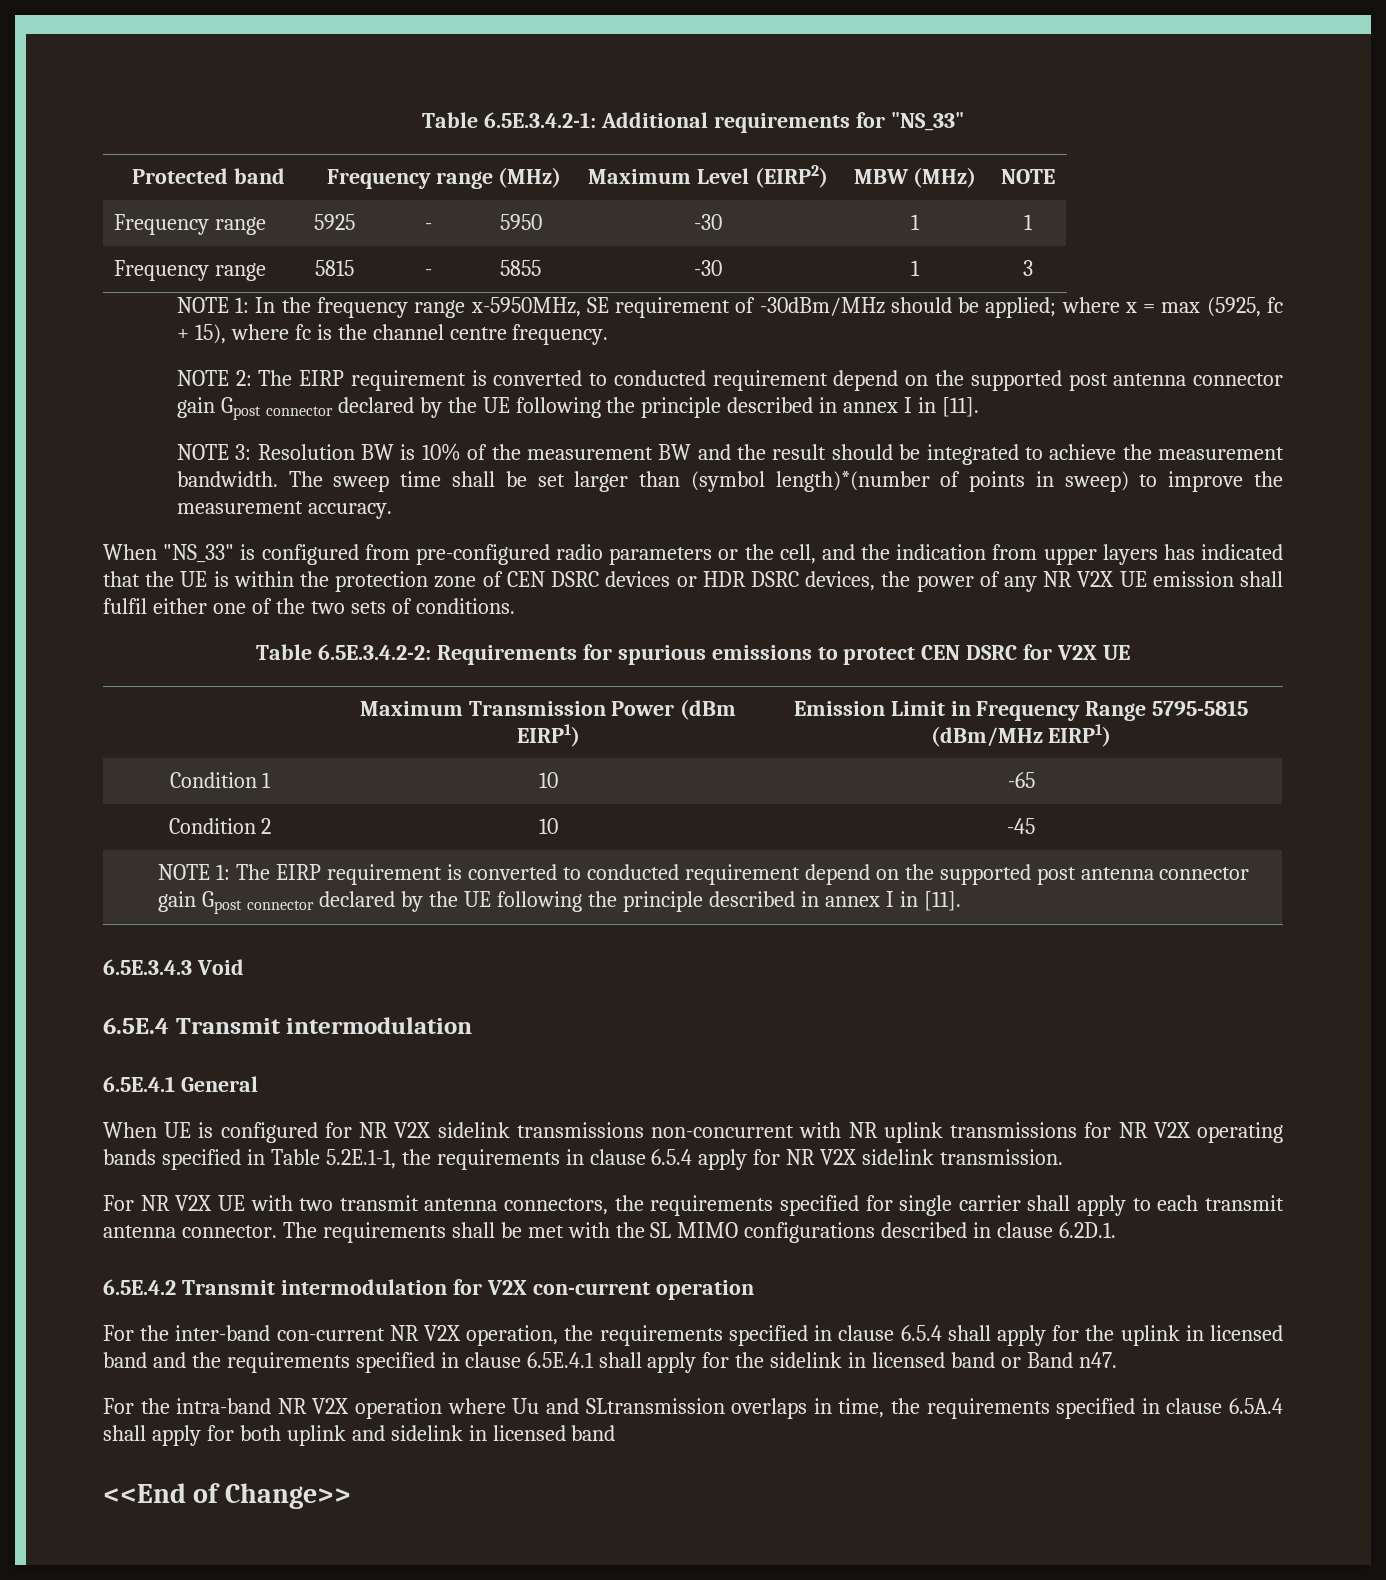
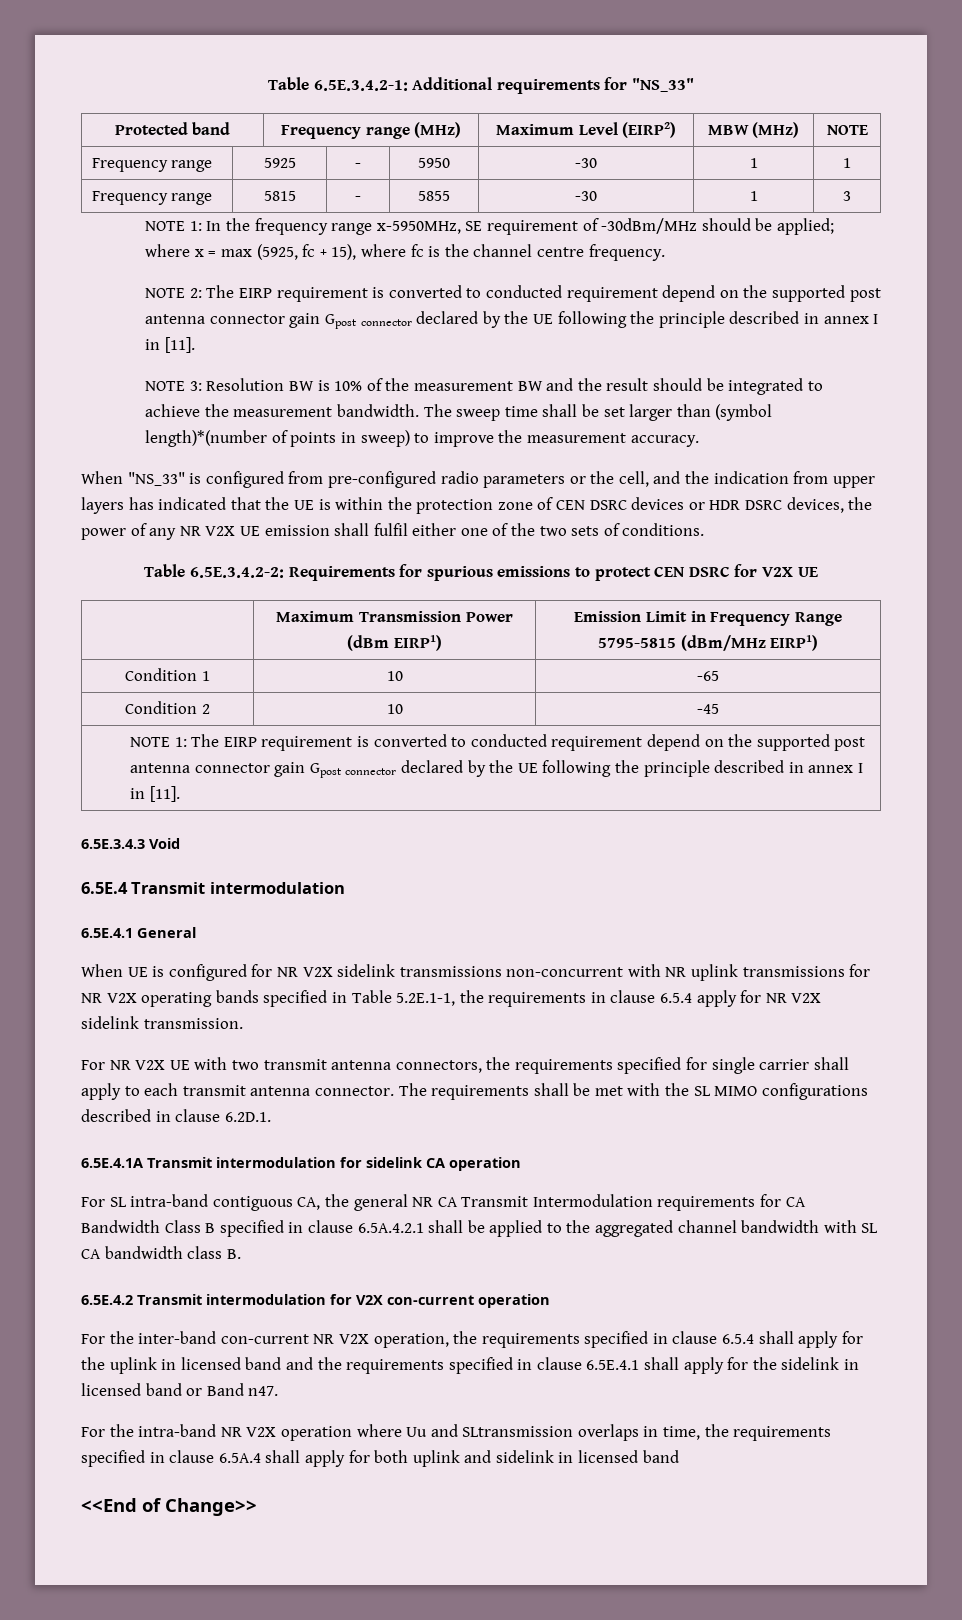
(1117, 1230) none -> [81,1157,521,1171] [81,1194,806,1211] [81,1220,879,1237] [81,1246,241,1259] // 6.5E.4.1A Transmit intermodulation for sidelink CA operation // For SL intra-band contiguous CA, the general NR CA Transmit Intermodulation requirements for CA Bandwidth Class B specified in clause 6.5A.4.2.1 shall be applied to the aggregated channel bandwidth with SL CA bandwidth class B.

